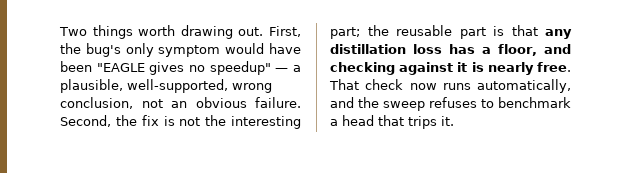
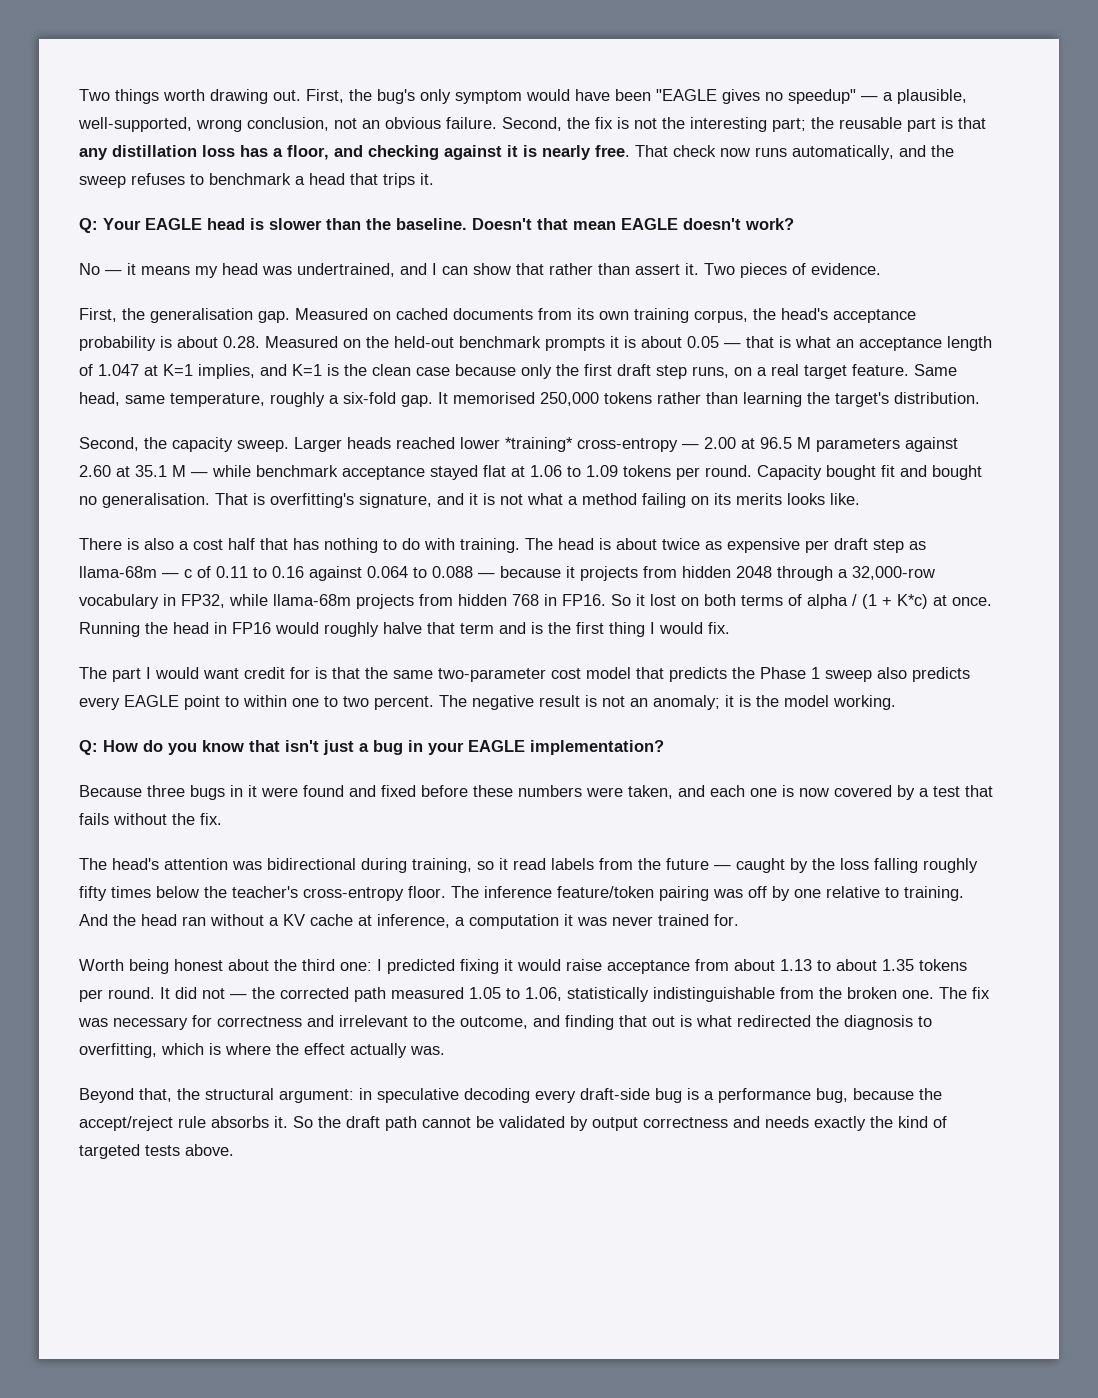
(454, 121) none -> [79,218,794,233] [79,263,881,278] [79,308,916,323] [79,336,992,351] [79,364,957,379] [79,392,980,407] [79,437,958,452] [79,465,982,480] [79,493,860,508] [79,538,926,553] [79,566,935,581] [79,594,992,609] [79,622,730,637] [79,667,970,682] [79,695,896,710] [79,740,664,755] [79,785,993,800] [79,813,222,825] [79,858,978,873] [79,886,964,901] [79,914,739,929] [79,959,967,974] [79,987,990,1002] [78,1015,932,1030] [79,1043,445,1058] [79,1088,942,1103] [79,1116,947,1131] [79,1144,234,1159] // Q: Your EAGLE head is slower than the baseline. Doesn't that mean EAGLE doesn't work? // No — it means my head was undertrained, and I can show that rather than assert it. Two pieces of evidence. // First, the generalisation gap. Measured on cached documents from its own training corpus, the head's acceptance probability is about 0.28. Measured on the held-out benchmark prompts it is about 0.05 — that is what an acceptance length of 1.047 at K=1 implies, and K=1 is the clean case because only the first draft step runs, on a real target feature. Same head, same temperature, roughly a six-fold gap. It memorised 250,000 tokens rather than learning the target's distribution. // Second, the capacity sweep. Larger heads reached lower *training* cross-entropy — 2.00 at 96.5 M parameters against 2.60 at 35.1 M — while benchmark acceptance stayed flat at 1.06 to 1.09 tokens per round. Capacity bought fit and bought no generalisation. That is overfitting's signature, and it is not what a method failing on its merits looks like. // There is also a cost half that has nothing to do with training. The head is about twice as expensive per draft step as llama-68m — c of 0.11 to 0.16 against 0.064 to 0.088 — because it projects from hidden 2048 through a 32,000-row vocabulary in FP32, while llama-68m projects from hidden 768 in FP16. So it lost on both terms of alpha / (1 + K*c) at once. Running the head in FP16 would roughly halve that term and is the first thing I would fix. // The part I would want credit for is that the same two-parameter cost model that predicts the Phase 1 sweep also predicts every EAGLE point to within one to two percent. The negative result is not an anomaly; it is the model working. // Q: How do you know that isn't just a bug in your EAGLE implementation? // Because three bugs in it were found and fixed before these numbers were taken, and each one is now covered by a test that fails without the fix. // The head's attention was bidirectional during training, so it read labels from the future — caught by the loss falling roughly fifty times below the teacher's cross-entropy floor. The inference feature/token pairing was off by one relative to training. And the head ran without a KV cache at inference, a computation it was never trained for. // Worth being honest about the third one: I predicted fixing it would raise acceptance from about 1.13 to about 1.35 tokens per round. It did not — the corrected path measured 1.05 to 1.06, statistically indistinguishable from the broken one. The fix was necessary for correctness and irrelevant to the outcome, and finding that out is what redirected the diagnosis to overfitting, which is where the effect actually was. // Beyond that, the structural argument: in speculative decoding every draft-side bug is a performance bug, because the accept/reject rule absorbs it. So the draft path cannot be validated by output correctness and needs exactly the kind of targeted tests above.

